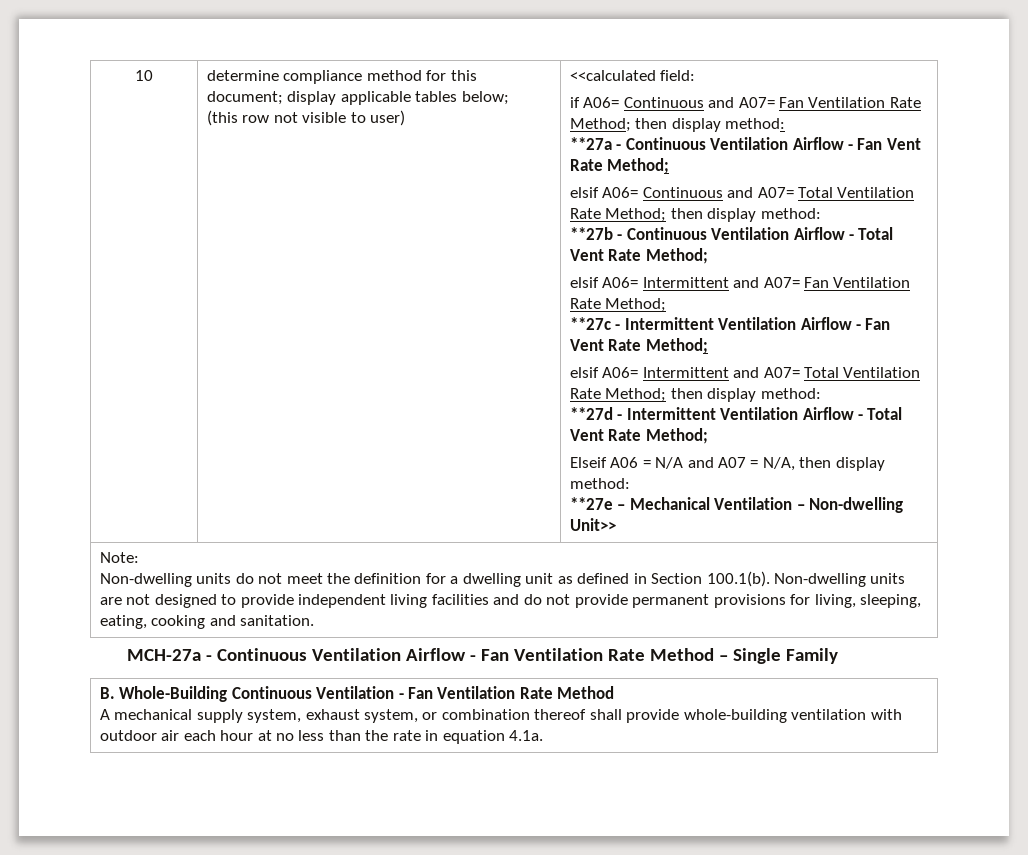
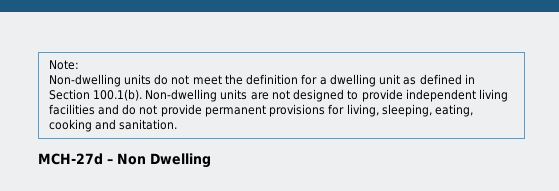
[135,70,153,81] [206,70,477,84] [206,91,509,105] [206,110,405,126] [569,70,696,81] [569,97,921,108] [569,118,786,132] [569,137,921,150] [569,158,670,174] [569,187,915,198] [569,208,821,222] [569,227,894,240] [569,248,708,264] [569,277,911,288] [569,298,667,312] [569,317,891,330] [569,338,708,354] [569,367,921,378] [569,388,821,402] [569,407,903,420] [569,428,708,444] [569,457,885,471] [569,478,630,489] [569,497,903,513] [569,518,616,531] 10 | determine compliance method for this document; display applicable tables below; // (this row not visible to user) | <<calculated field: // if A06= Continuous and A07= Fan Ventilation Rate Method; then display method: // **27a - Continuous Ventilation Airflow - Fan Vent Rate Method; // elsif A06= Continuous and A07= Total Ventilation Rate Method; then display method: // **27b - Continuous Ventilation Airflow - Total Vent Rate Method; // elsif A06= Intermittent and A07= Fan Ventilation Rate Method; // **27c - Intermittent Ventilation Airflow - Fan Vent Rate Method; // elsif A06= Intermittent and A07= Total Ventilation Rate Method; then display method: // **27d - Intermittent Ventilation Airflow - Total Vent Rate Method; // Elseif A06 = N/A and A07 = N/A, then display method: // **27e – Mechanical Ventilation – Non-dwelling Unit>> // -> (48, 65) none
[126,648,838,664] [99,686,615,702] [99,709,902,723] [99,730,544,744] MCH-27a - Continuous Ventilation Airflow - Fan Ventilation Rate Method – Single Family // B. Whole-Building Continuous Ventilation - Fan Ventilation Rate Method // A mechanical supply system, exhaust system, or combination thereof shall provide whole-building ventilation with outdoor air each hour at no less than the rate in equation 4.1a. -> [38,153,211,168] MCH-27d – Non Dwelling

